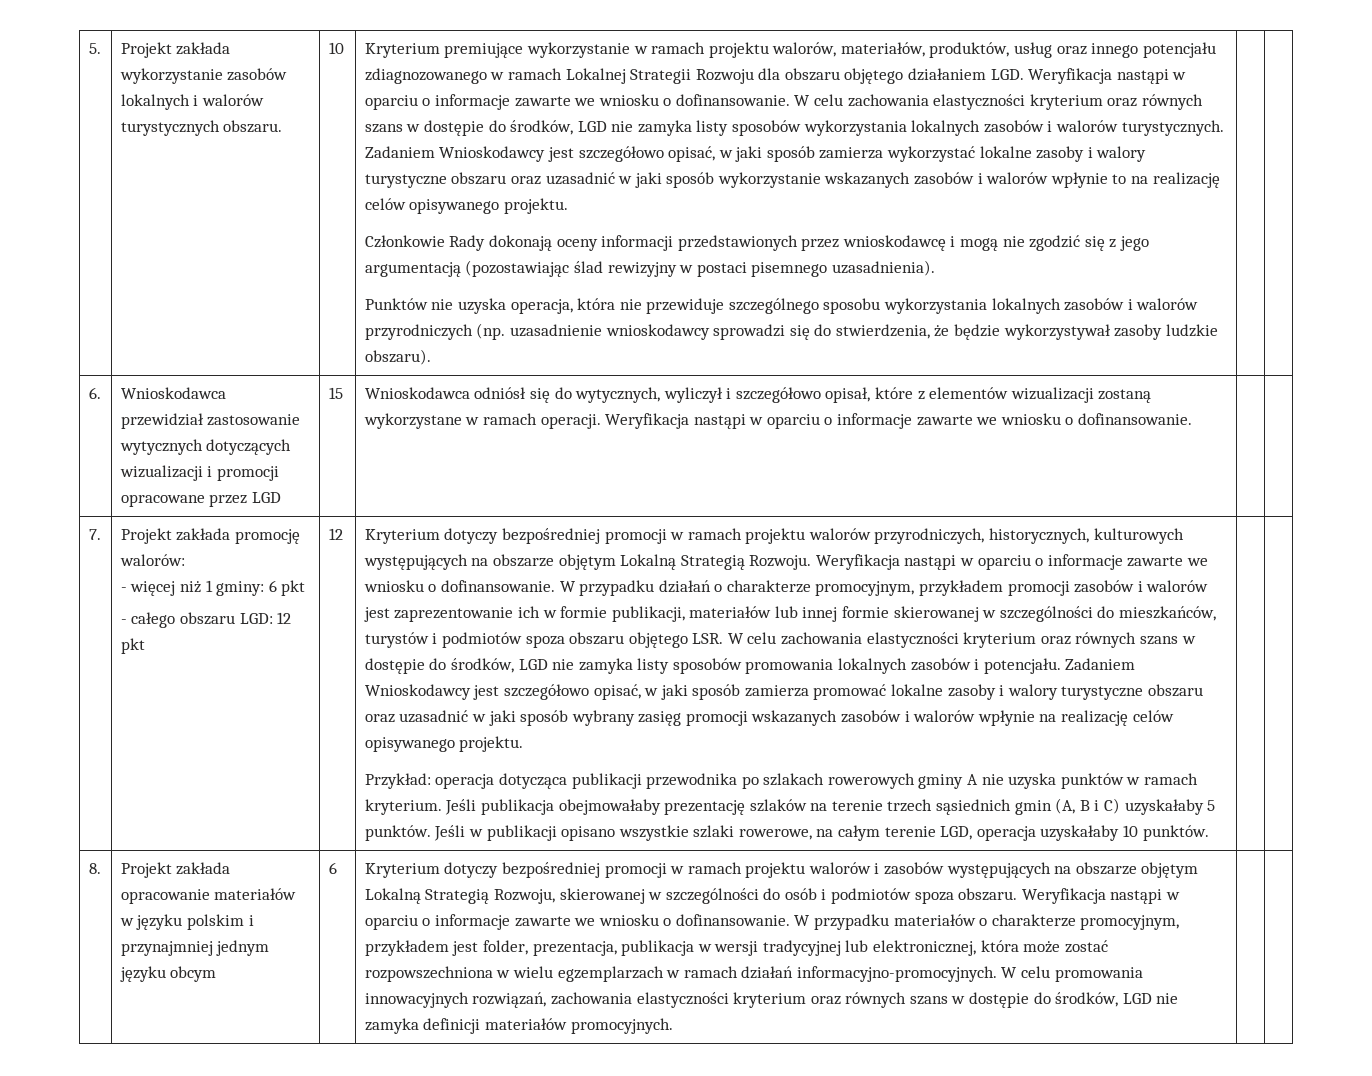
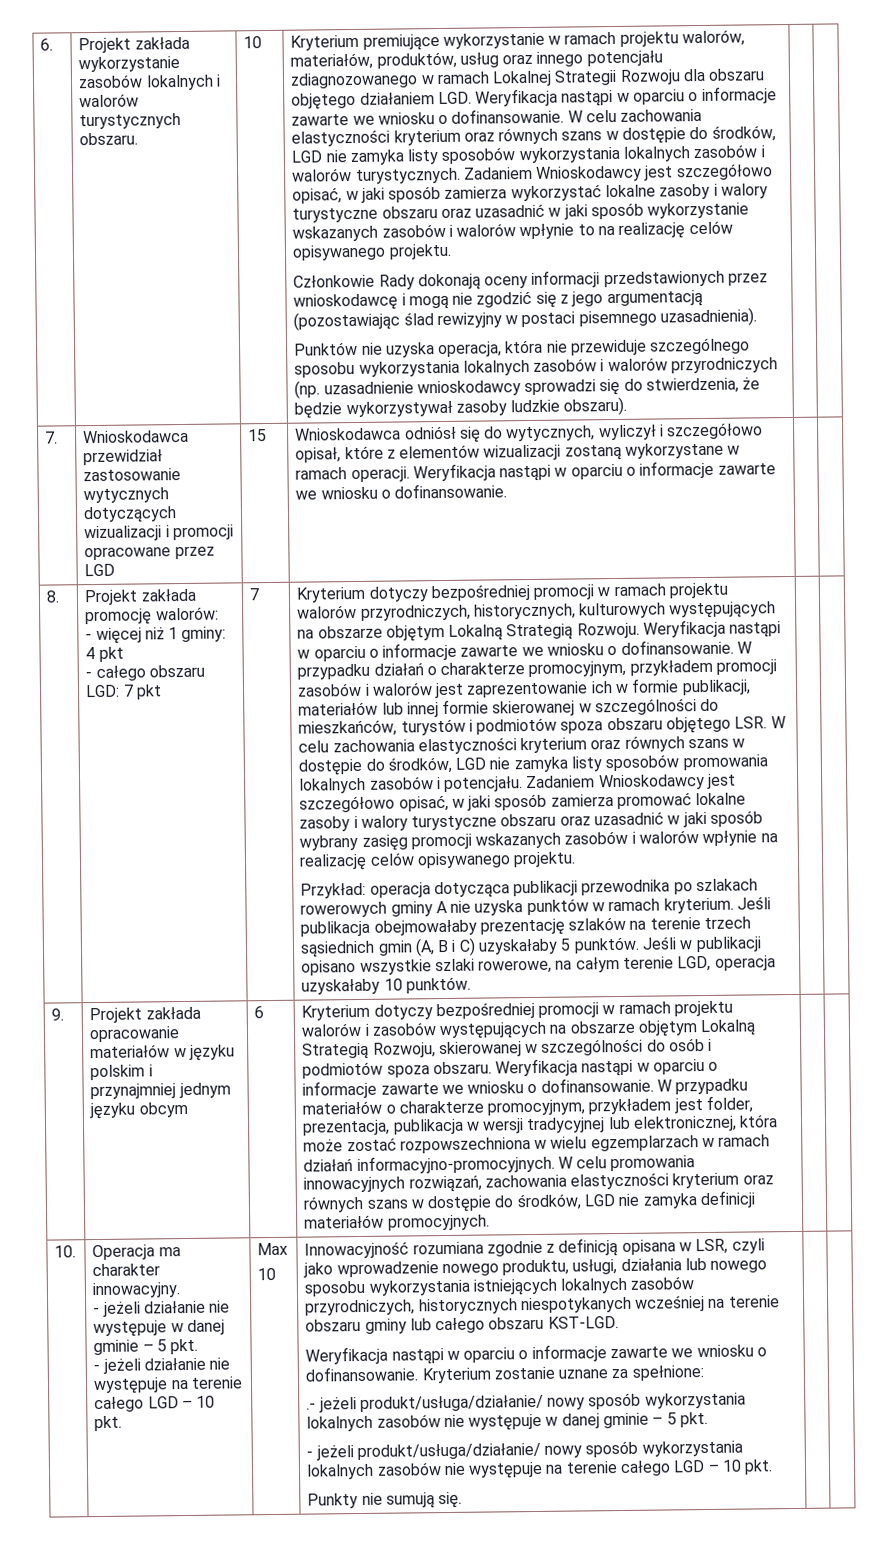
[88,43,101,54] 5. -> [40,38,54,51] 6.
[88,387,101,399] 6. -> [45,431,59,444] 7.
[88,529,101,540] 7. -> [46,590,60,603] 8.
[268,580,277,592] 6 -> [85,647,96,660] 4
[277,612,292,624] 12 -> [122,684,134,697] 7
[328,528,343,540] 12 -> [249,588,260,601] 7
[88,863,101,874] 8. -> [51,1008,65,1021] 9.
(673, 1026) none -> [54,1245,77,1258] [92,1244,181,1261] [92,1263,161,1277] [92,1282,182,1299] [93,1300,231,1317] [93,1319,225,1338] [93,1338,199,1356] [93,1357,231,1374] [93,1376,243,1395] [94,1395,216,1413] [94,1415,123,1432] [257,1242,289,1256] [257,1267,277,1281] [304,1238,765,1259] [303,1257,768,1278] [304,1276,695,1297] [305,1295,780,1316] [305,1316,619,1334] [305,1344,768,1365] [305,1365,704,1384] [306,1392,746,1413] [306,1411,709,1432] [306,1440,743,1461] [306,1459,774,1480] [307,1491,463,1509] // 10. | Operacja ma charakter innowacyjny. // - jeżeli działanie nie występuje w danej gminie – 5 pkt. // - jeżeli działanie nie występuje na terenie całego LGD – 10 pkt. | Max // 10 | Innowacyjność rozumiana zgodnie z definicją opisana w LSR, czyli jako wprowadzenie nowego produktu, usługi, działania lub nowego sposobu wykorzystania istniejących lokalnych zasobów przyrodniczych, historycznych niespotykanych wcześniej na terenie obszaru gminy lub całego obszaru KST-LGD. // Weryfikacja nastąpi w oparciu o informacje zawarte we wniosku o dofinansowanie. Kryterium zostanie uznane za spełnione: // .- jeżeli produkt/usługa/działanie/ nowy sposób wykorzystania lokalnych zasobów nie występuje w danej gminie – 5 pkt. // - jeżeli produkt/usługa/działanie/ nowy sposób wykorzystania lokalnych zasobów nie występuje na terenie całego LGD – 10 pkt. // Punkty nie sumują się. | |

